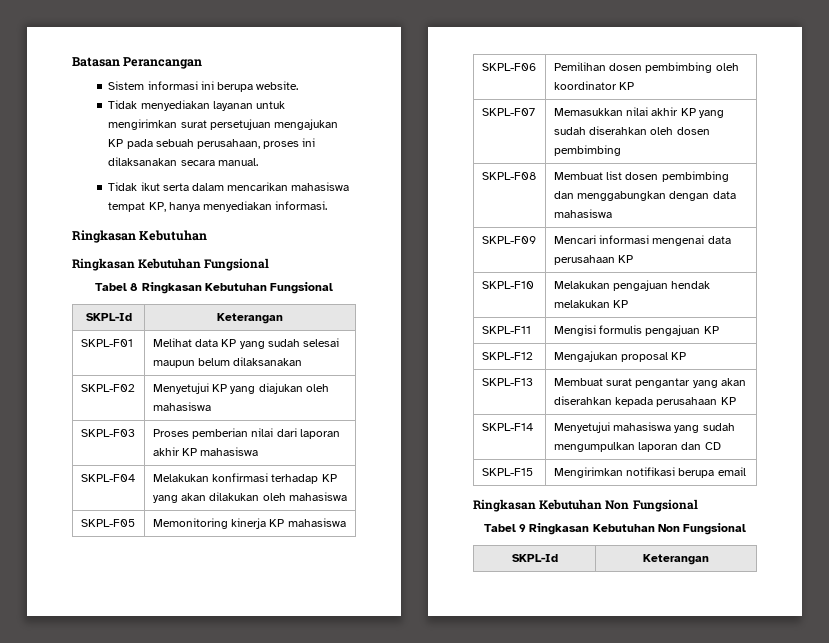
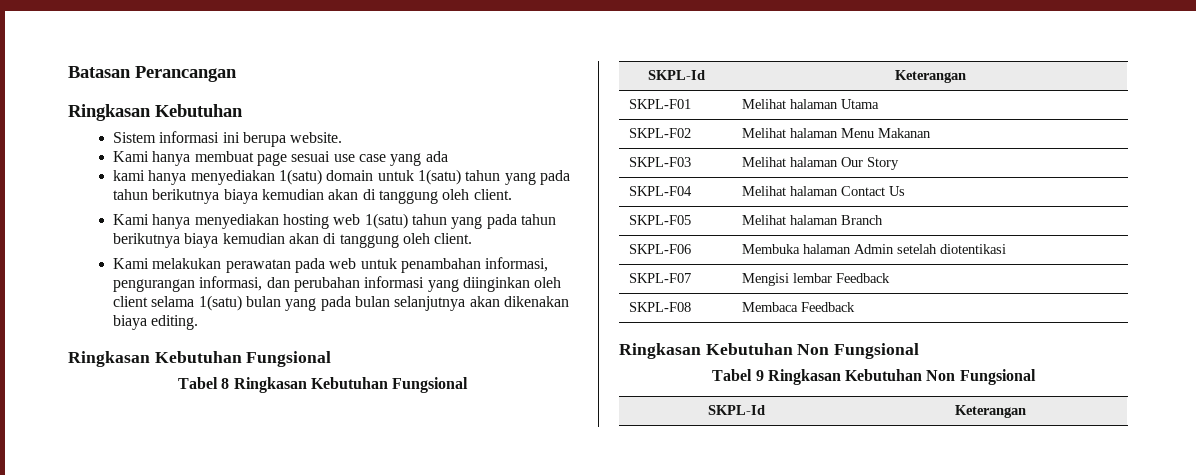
(203, 63) none -> [68,104,243,121] // Ringkasan Kebutuhan
[108,100,285,111] [108,119,338,130] [108,138,316,149] [108,157,258,166] [108,182,350,191] [108,201,328,212] [72,230,208,243] Tidak menyediakan layanan untuk mengirimkan surat persetujuan mengajukan KP pada sebuah perusahaan, proses ini dilaksanakan secara manual. // Tidak ikut serta dalam mencarikan mahasiswa tempat KP, hanya menyediakan informasi. // Ringkasan Kebutuhan -> [112,151,448,166] [112,169,570,185] [112,189,512,204] [112,213,556,229] [112,233,473,248] [112,257,549,273] [112,276,562,292] [112,295,569,311] [112,315,199,330] Kami hanya membuat page sesuai use case yang ada // kami hanya menyediakan 1(satu) domain untuk 1(satu) tahun yang pada tahun berikutnya biaya kemudian akan di tanggung oleh client. // Kami hanya menyediakan hosting web 1(satu) tahun yang pada tahun berikutnya biaya kemudian akan di tanggung oleh client. // Kami melakukan perawatan pada web untuk penambahan informasi, pengurangan informasi, dan perubahan informasi yang diinginkan oleh client selama 1(satu) bulan yang pada bulan selanjutnya akan dikenakan biaya editing.
[195,338,340,349] [152,357,303,368] [80,384,135,392] [152,383,329,394] [152,402,211,411] [80,429,135,437] [152,428,340,439] [152,447,259,456] [80,474,135,482] [152,473,337,484] [152,492,347,503] [80,519,135,527] [152,518,346,529] [481,63,536,71] [553,62,739,73] [553,81,635,90] [481,108,535,116] [553,107,724,118] [553,126,710,135] [553,145,621,156] [481,172,536,180] [553,171,729,182] [553,191,736,201] [553,209,612,218] [481,236,536,244] [553,235,731,246] [553,255,634,265] [481,281,534,289] [553,280,711,291] [553,300,629,308] [481,326,531,334] [553,325,719,336] [481,352,533,360] [553,351,687,362] [481,378,533,386] [553,378,746,388] [553,396,736,407] [481,423,533,431] [553,422,735,433] [553,442,721,452] [481,468,533,476] [553,467,746,478] data KP yang sudah selesai maupun belum dilaksanakan // SKPL-F02 | Menyetujui KP yang diajukan oleh mahasiswa // SKPL-F03 | Proses pemberian nilai dari laporan akhir KP mahasiswa // SKPL-F04 | Melakukan konfirmasi terhadap KP yang akan dilakukan oleh mahasiswa // SKPL-F05 | Memonitoring kinerja KP mahasiswa // SKPL-F06 | Pemilihan dosen pembimbing oleh koordinator KP // SKPL-F07 | Memasukkan nilai akhir KP yang sudah diserahkan oleh dosen pembimbing // SKPL-F08 | Membuat list dosen pembimbing dan menggabungkan dengan data mahasiswa // SKPL-F09 | Mencari informasi mengenai data perusahaan KP // SKPL-F10 | Melakukan pengajuan hendak melakukan KP // SKPL-F11 | Mengisi formulis pengajuan KP // SKPL-F12 | Mengajukan proposal KP // SKPL-F13 | Membuat surat pengantar yang akan diserahkan kepada perusahaan KP // SKPL-F14 | Menyetujui mahasiswa yang sudah mengumpulkan laporan dan CD // SKPL-F15 | Mengirimkan notifikasi berupa email -> [789,99,879,109] [628,128,691,138] [741,128,931,138] [628,157,691,167] [741,157,899,170] [628,186,692,196] [741,186,905,196] [628,215,691,225] [741,215,883,225] [628,244,691,254] [741,244,1006,254] [628,273,691,283] [741,273,890,286] [628,302,691,312] [741,302,855,312] halaman Utama // SKPL-F02 | Melihat halaman Menu Makanan // SKPL-F03 | Melihat halaman Our Story // SKPL-F04 | Melihat halaman Contact Us // SKPL-F05 | Melihat halaman Branch // SKPL-F06 | Membuka halaman Admin setelah diotentikasi // SKPL-F07 | Mengisi lembar Feedback // SKPL-F08 | Membaca Feedback

